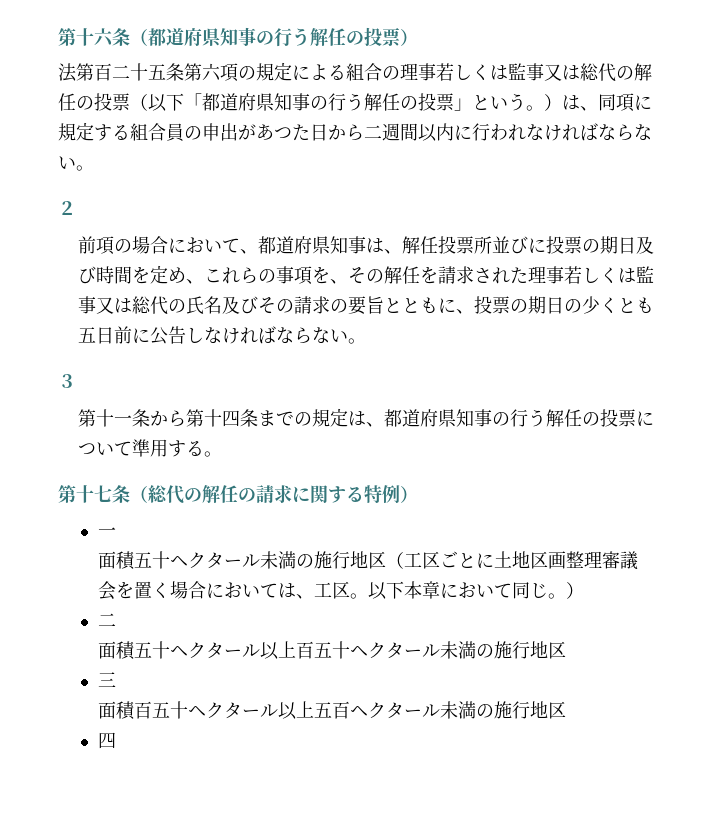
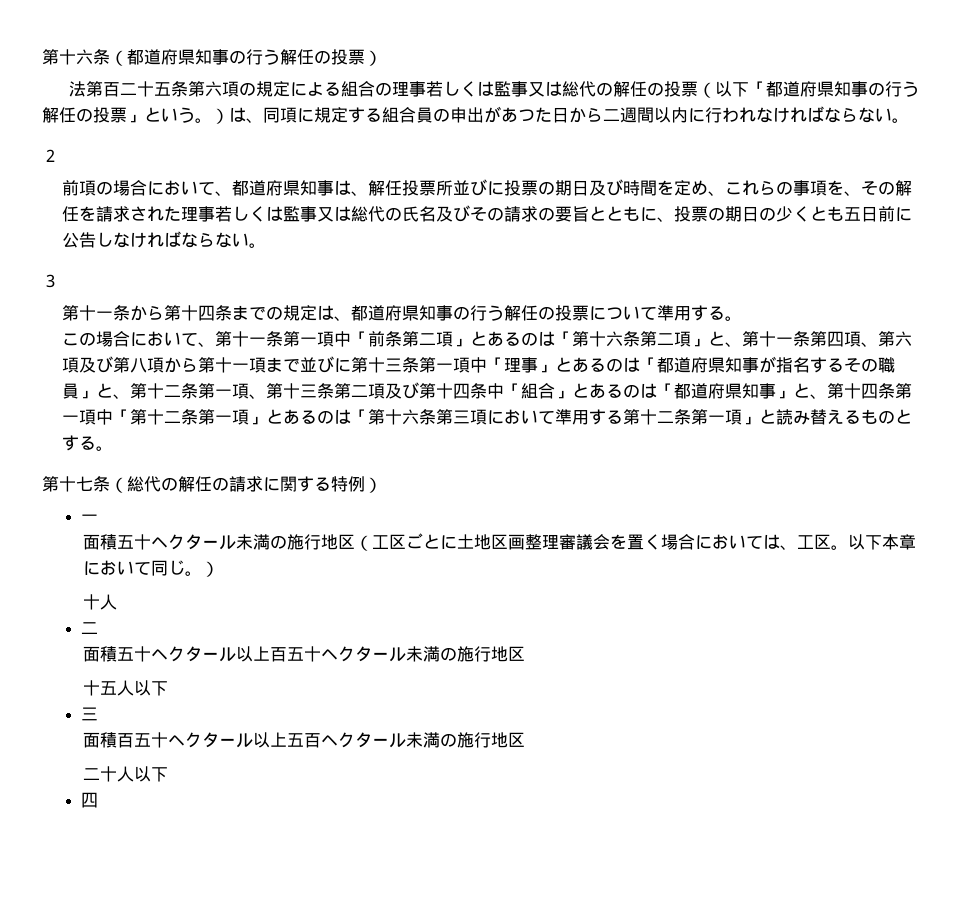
(222, 454) none -> [62,331,913,347] [62,356,896,373] [62,382,913,399] [62,409,913,425] [62,435,114,451] // この場合において、第十一条第一項中「前条第二項」とあるのは「第十六条第二項」と、第十一条第四項、第六項及び第八項から第十一項まで並びに第十三条第一項中「理事」とあるのは「都道府県知事が指名するその職員」と、第十二条第一項、第十三条第二項及び第十四条中「組合」とあるのは「都道府県知事」と、第十四条第一項中「第十二条第一項」とあるのは「第十六条第三項において準用する第十二条第一項」と読み替えるものとする。
(584, 590) none -> [82,594,117,610] // 十人
(566, 650) none -> [82,680,168,696] // 十五人以下
(566, 710) none -> [82,766,168,782] // 二十人以下

